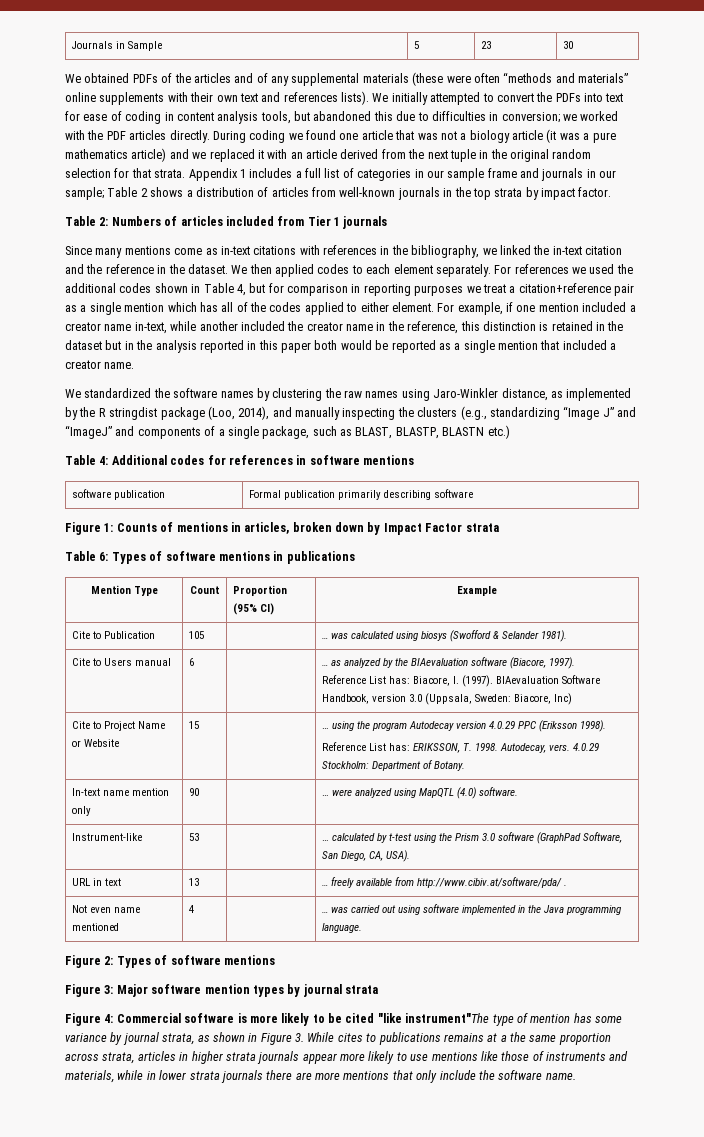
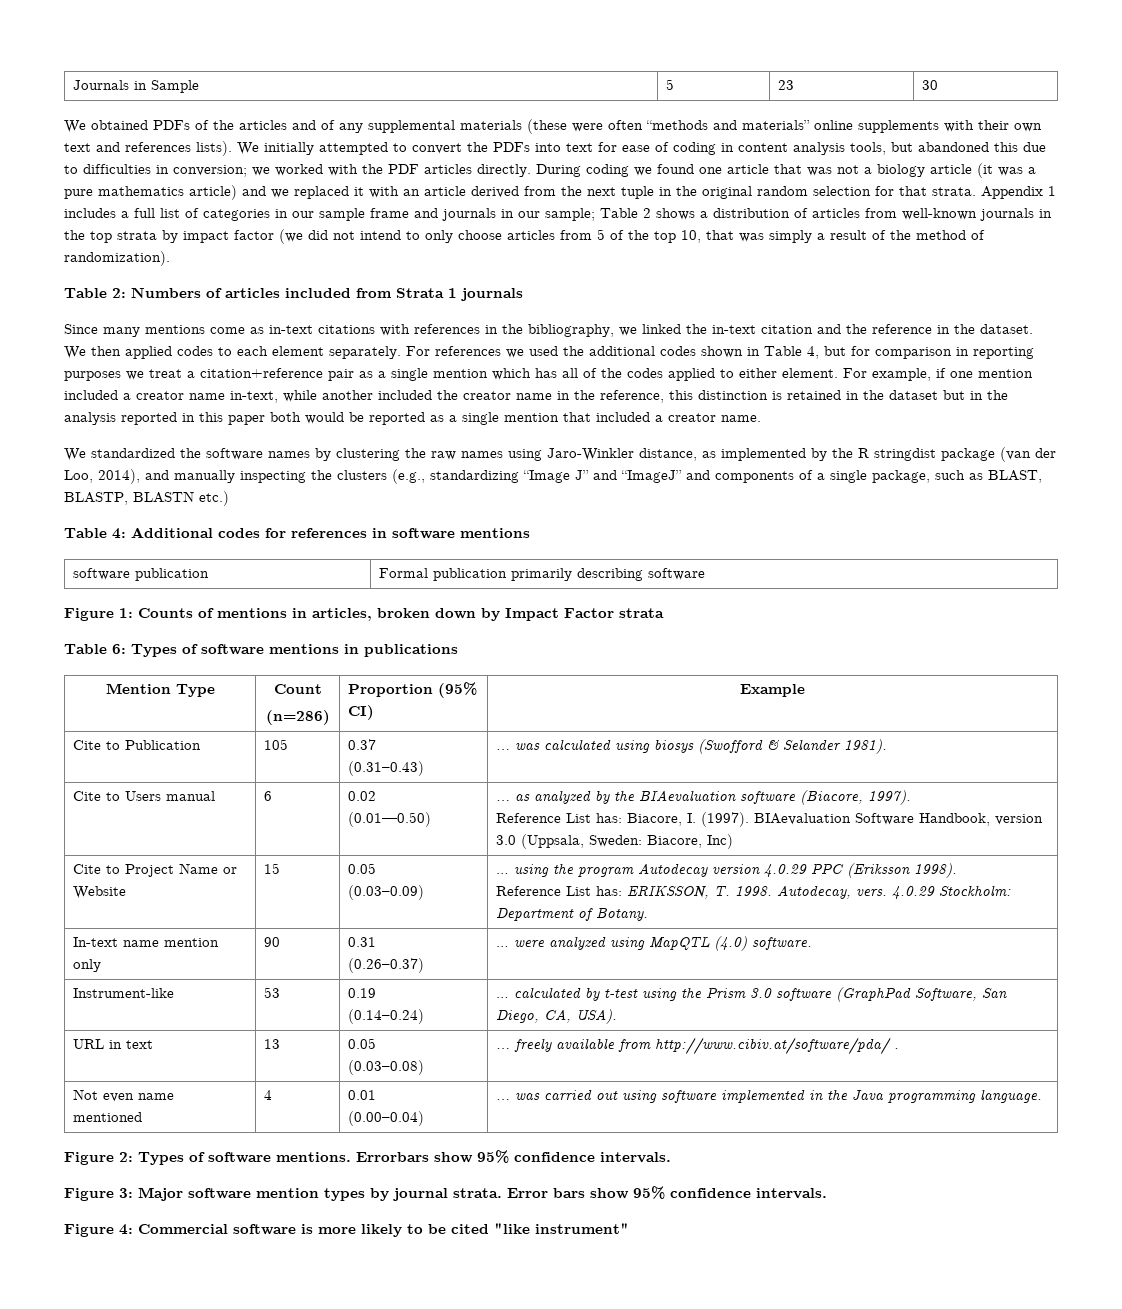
[578,187,612,197] factor. -> [234,229,985,244] [64,251,170,266] factor (we did not intend to only choose articles from 5 of the top 10, that was simply a result of the method of randomization).
[307,216,331,226] Tier -> [396,288,444,298] Strata
[207,406,235,420] (Loo, -> [1000,447,1056,462] [64,470,93,483] (van der Loo,
(220, 590) none -> [265,710,330,725] // (n=286)
(205, 635) none -> [348,739,377,750] [348,761,425,776] 0.37 // (0.31–0.43)
(195, 662) none -> [348,791,377,801] [348,812,432,827] 0.02 // (0.01—0.50)
(200, 725) none -> [348,863,377,874] [348,885,425,900] 0.05 // (0.03–0.09)
(200, 792) none -> [348,937,377,947] [348,958,425,973] 0.31 // (0.26–0.37)
(200, 837) none -> [348,988,377,998] [348,1009,425,1024] 0.19 // (0.14–0.24)
(200, 882) none -> [348,1038,377,1049] [348,1060,425,1075] 0.05 // (0.03–0.08)
(195, 909) none -> [348,1090,377,1100] [348,1111,425,1126] 0.01 // (0.00–0.04)
[223,955,275,965] mentions -> [276,1150,671,1163] mentions. Errorbars show 95% confidence intervals.
[345,985,378,994] strata -> [453,1186,827,1199] strata. Error bars show 95% confidence intervals.
[405,1013,622,1026] [65,1032,611,1045] [65,1051,629,1064] [65,1070,576,1083] instrument"The type of mention has some variance by journal strata, as shown in Figure 3. While cites to publications remains at a the same proportion across strata, articles in higher strata journals appear more likely to use mentions like those of instruments and materials, while in lower strata journals there are more mentions that only include the software name. -> [535,1223,629,1234] instrument"

